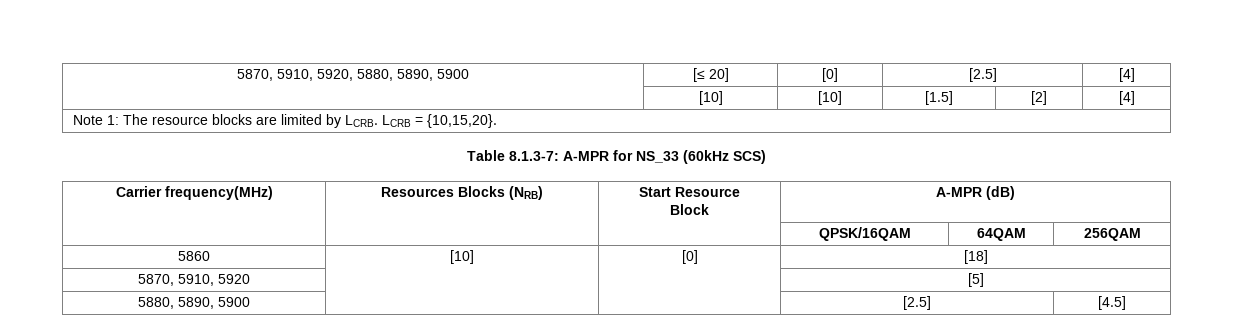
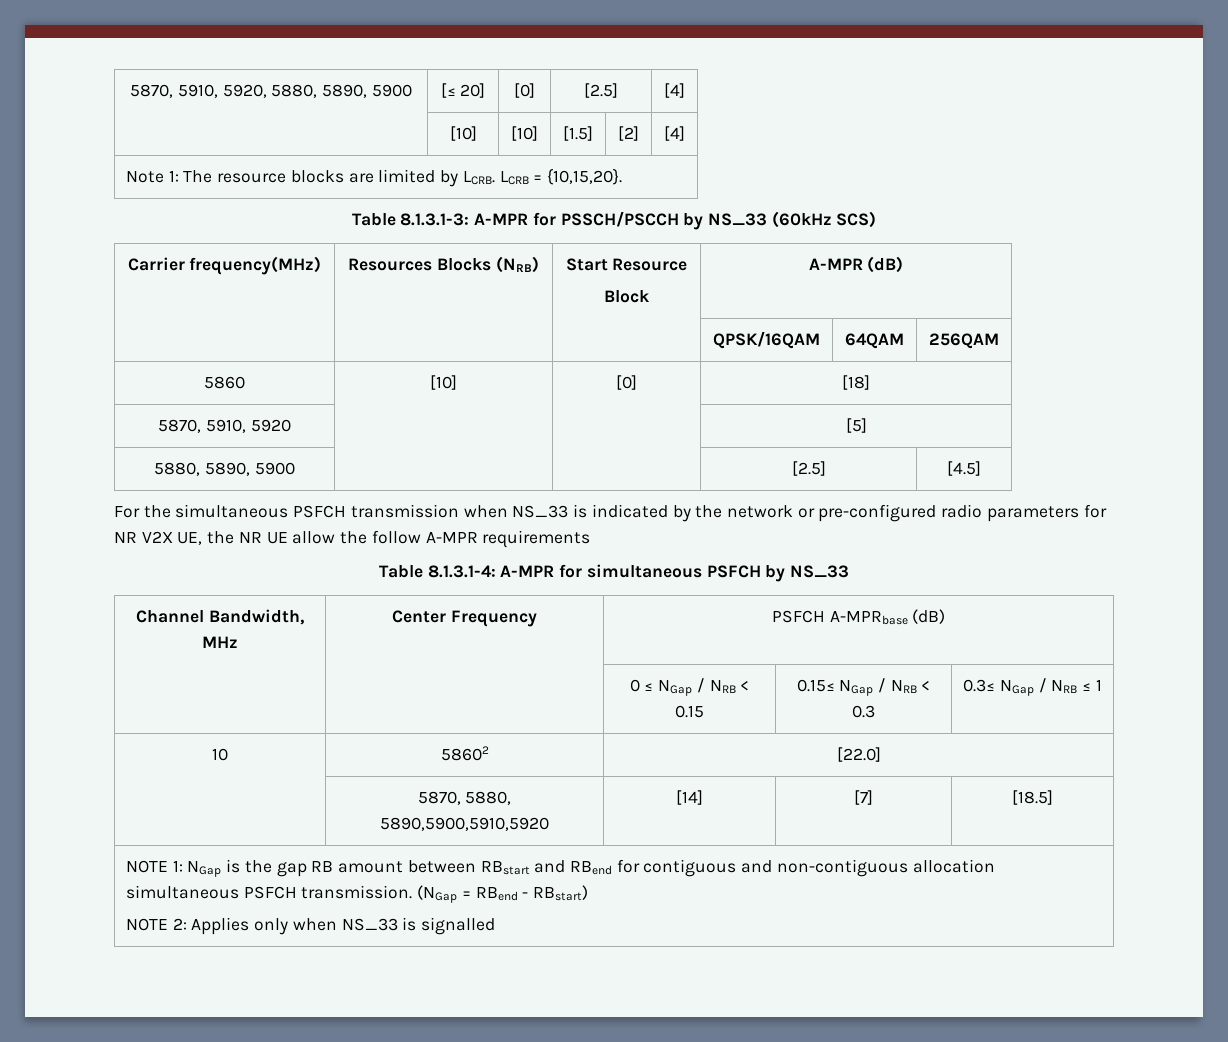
[509,150,633,161] 8.1.3-7: A-MPR for -> [400,211,704,230] 8.1.3.1-3: A-MPR for PSSCH/PSCCH by
(1126, 303) none -> [114,504,1107,522] [114,530,591,548] [378,564,850,582] [136,609,304,625] [202,636,238,648] [392,610,537,627] [771,609,946,625] [629,678,750,696] [675,705,704,718] [796,678,931,696] [852,705,875,718] [963,678,1102,696] [212,748,228,761] [440,746,489,761] [836,747,881,762] [417,791,512,805] [380,817,549,831] [676,790,703,805] [854,790,873,805] [1012,790,1053,805] [125,859,995,877] [125,885,589,903] [125,917,496,935] // For the simultaneous PSFCH transmission when NS_33 is indicated by the network or pre-configured radio parameters for NR V2X UE, the NR UE allow the follow A-MPR requirements // Table 8.1.3.1-4: A-MPR for simultaneous PSFCH by NS_33 // Channel Bandwidth, MHz | Center Frequency | PSFCH A-MPRbase (dB) // | | 0 ≤ NGap / NRB < 0.15 | 0.15≤ NGap / NRB < 0.3 | 0.3≤ NGap / NRB ≤ 1 // 10 | 58602 | [22.0] // | 5870, 5880, 5890,5900,5910,5920 | [14] | [7] | [18.5] // NOTE 1: NGap is the gap RB amount between RBstart and RBend for contiguous and non-contiguous allocation simultaneous PSFCH transmission. (NGap = RBend - RBstart) // NOTE 2: Applies only when NS_33 is signalled

